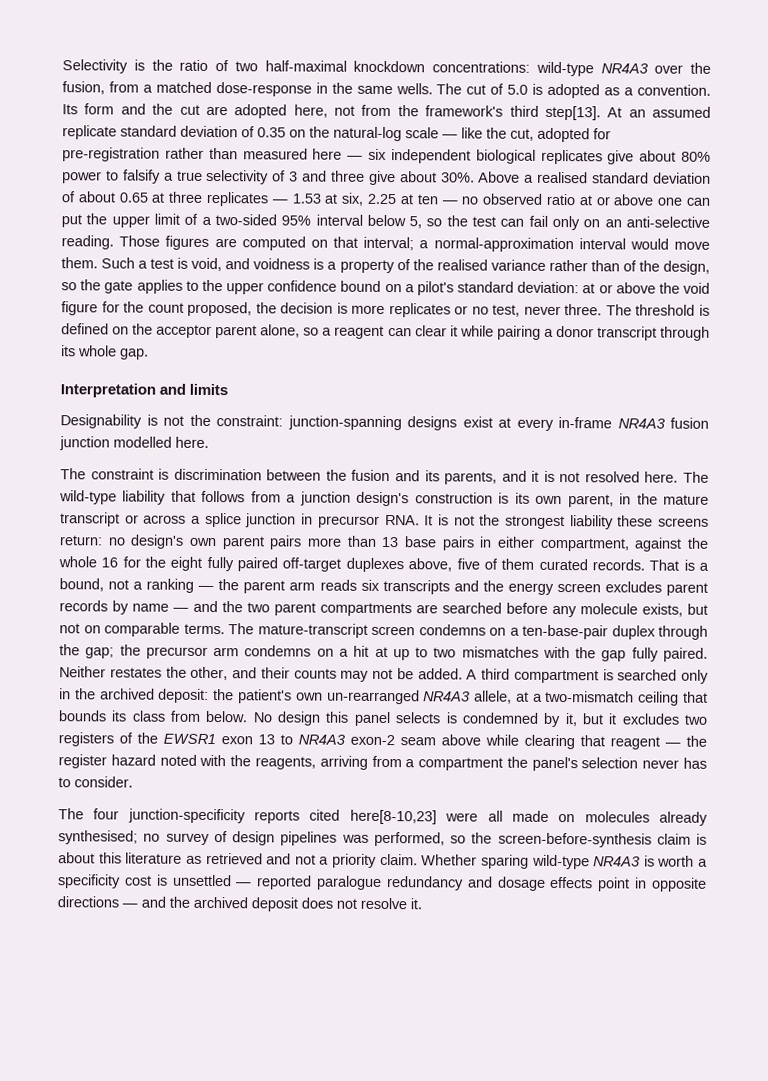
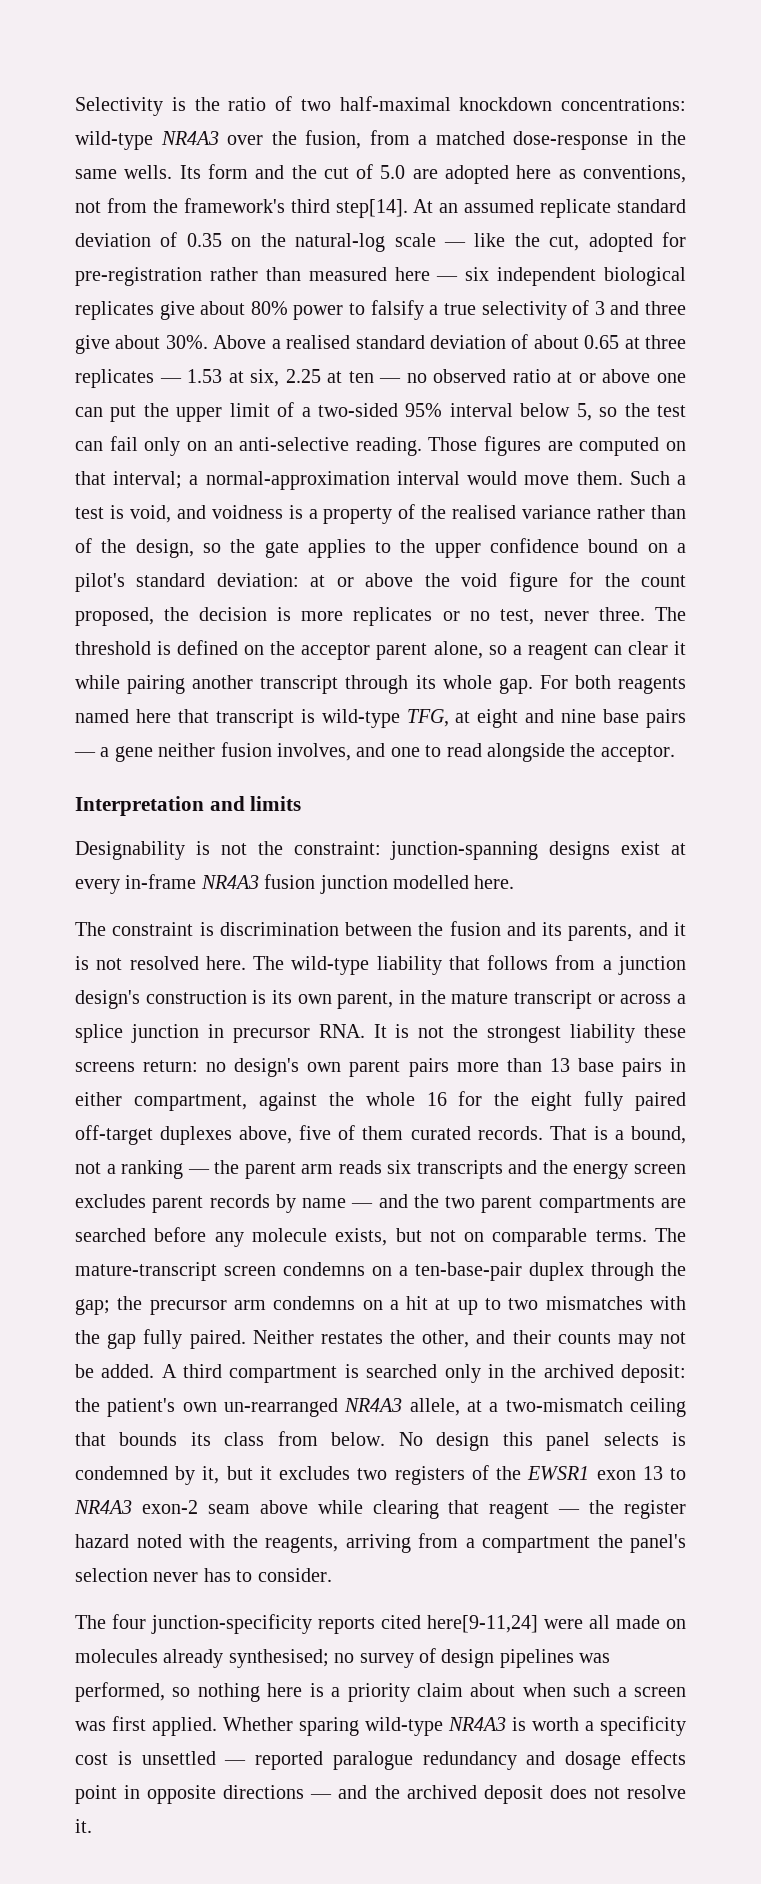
[436,83,712,99] The cut of 5.0 is adopted as a convention. -> (173, 172) none
[205,104,328,119] are adopted here, -> [356,164,686,184] of 5.0 are adopted here as conventions,
[544,105,601,121] step[13]. -> [335,199,408,218] step[14].
[543,325,594,338] a donor -> [192,675,254,689] another
(149, 354) none -> [539,675,687,694] [75,709,686,728] [74,742,675,762] For both reagents named here that transcript is wild-type TFG, at eight and nine base pairs — a gene neither fusion involves, and one to read alongside the acceptor.
[349,809,437,825] here[8-10,23] -> [427,1615,538,1633] here[9-11,24]
[471,832,707,848] [58,852,418,868] the screen-before-synthesis claim is about this literature as retrieved and not a priority claim. -> [197,1683,686,1702] [75,1716,217,1736] nothing here is a priority claim about when such a screen was first applied.

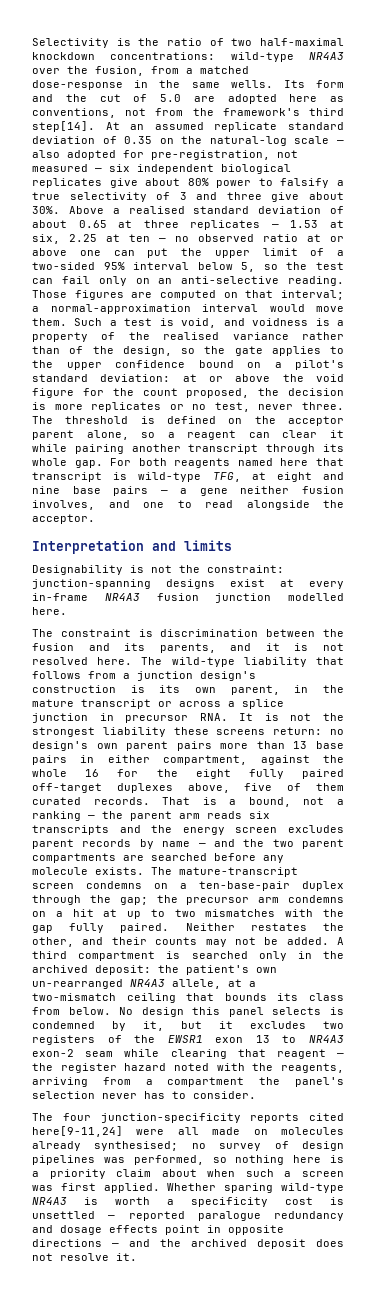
[474,232,687,252] [75,267,430,286] like the cut, adopted for pre-registration rather than measured here -> [32,150,298,160] [32,164,88,172] also adopted for pre-registration, not measured
[335,1228,647,1247] exists, but not on comparable terms. -> [95,867,144,875] exists.
[259,1500,308,1514] above -> (114, 1054) none

